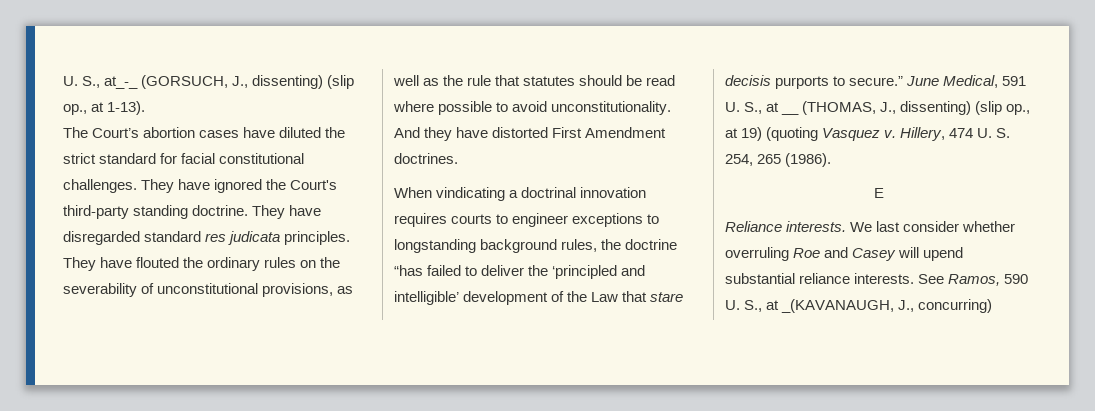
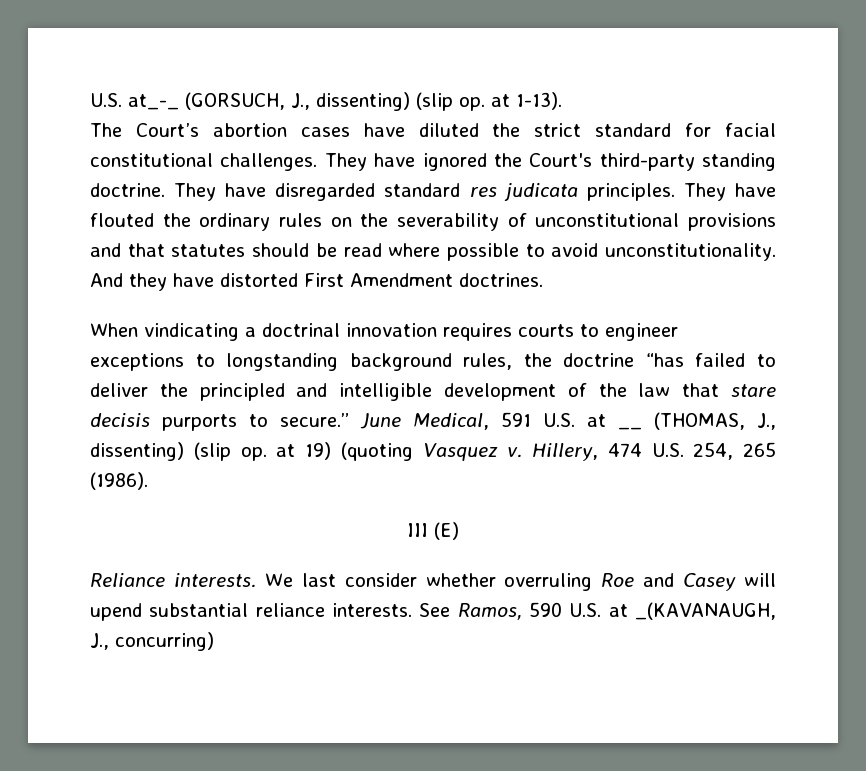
[63,76,101,88] U. S., -> [90,93,122,107] U.S.
[63,104,87,115] op., -> [459,97,485,111] op.
[262,283,354,297] [393,75,492,86] provisions, as well as the rule -> [688,213,776,231] [90,243,121,257] provisions and
[552,265,646,279] [394,291,459,305] ‘principled and intelligible’ -> [199,383,433,401] principled and intelligible
[591,292,619,302] Law -> [638,383,671,397] law
[725,102,763,114] U. S., -> [542,413,575,427] U.S.
[1006,104,1031,115] op., -> [240,447,267,461] op.
[977,128,1011,138] U. S. -> [651,443,684,457] U.S.
[873,188,884,198] E -> [407,522,459,540] III (E)
[725,300,763,312] U. S., -> [569,603,602,617] U.S.

